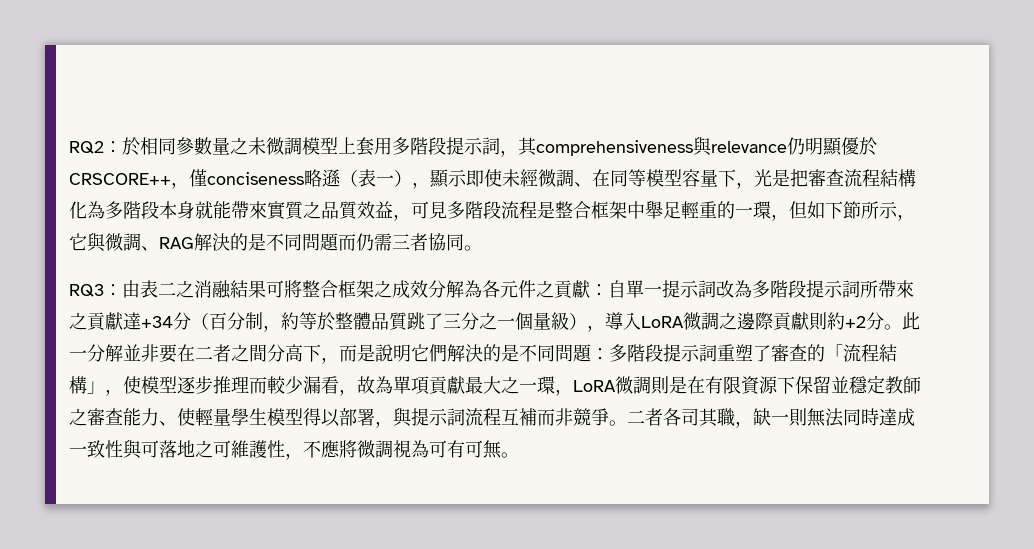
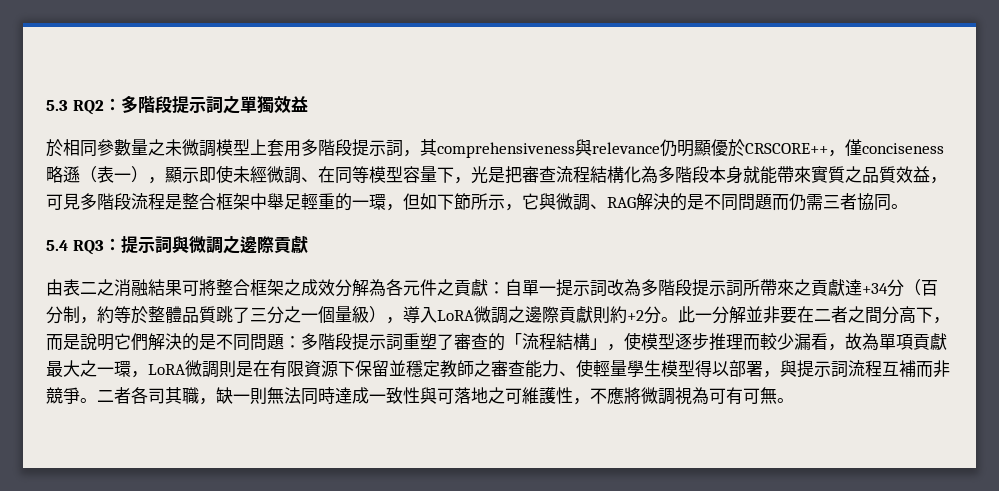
[69,141,122,154] RQ2： -> [46,95,308,115] 5.3 RQ2：多階段提示詞之單獨效益 //
[69,284,122,297] RQ3： -> [46,236,308,255] 5.4 RQ3：提示詞與微調之邊際貢獻 //

